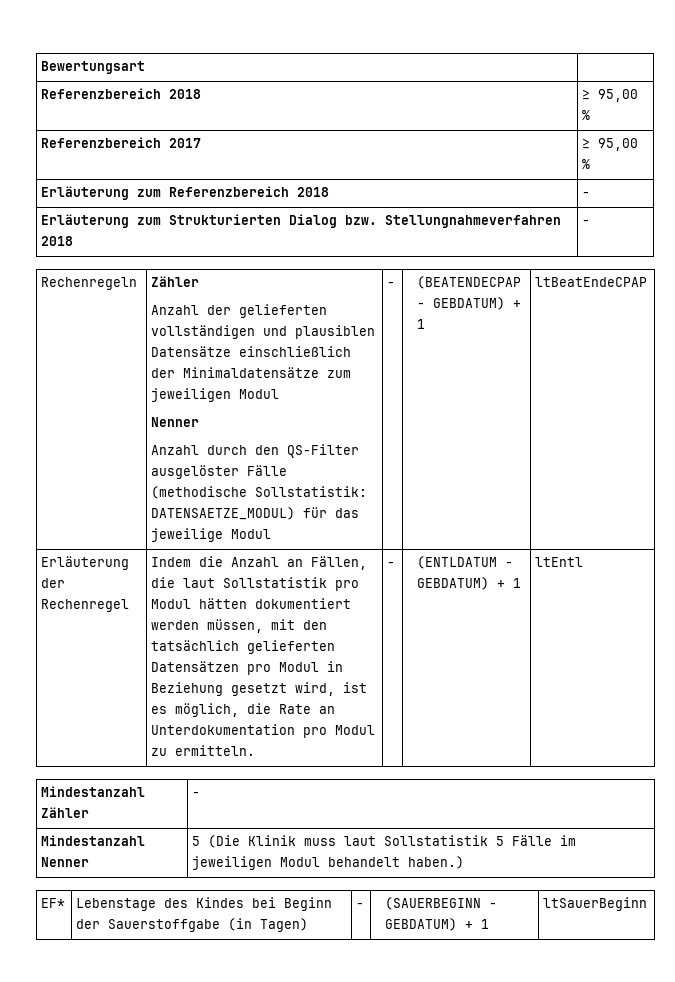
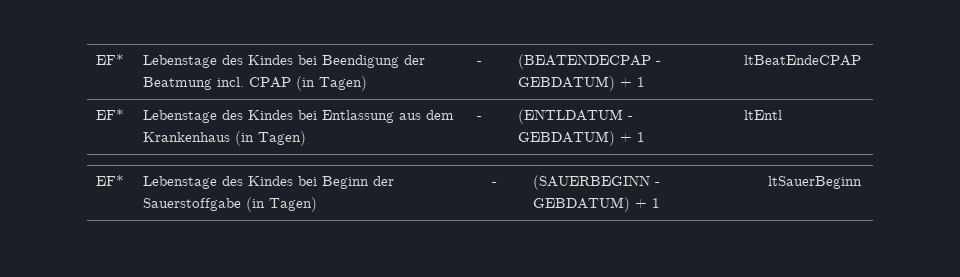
[41,61,146,74] [41,88,202,99] [582,89,639,102] [582,110,591,120] [41,137,202,148] [582,138,639,151] [582,159,591,169] [41,186,330,200] [582,192,591,197] [41,214,562,228] [41,236,74,246] [582,220,591,225] [41,277,138,290] [151,276,200,287] [151,304,328,318] [151,325,376,339] [151,346,352,357] [151,367,352,378] [151,388,280,402] [151,417,200,427] [151,444,360,458] [151,465,288,479] [151,486,368,499] [151,507,360,520] [151,528,272,542] Bewertungsart | // Referenzbereich 2018 | ≥ 95,00 % // Referenzbereich 2017 | ≥ 95,00 % // Erläuterung zum Referenzbereich 2018 | - // Erläuterung zum Strukturierten Dialog bzw. Stellungnahmeverfahren 2018 | - // Rechenregeln | Zähler // Anzahl der gelieferten vollständigen und plausiblen Datensätze einschließlich der Minimaldatensätze zum jeweiligen Modul // Nenner // Anzahl durch den QS-Filter ausgelöster Fälle (methodische Sollstatistik: DATENSAETZE_MODUL) für das jeweilige Modul -> [96,54,125,65] [143,55,426,68] [143,76,368,91] EF* | Lebenstage des Kindes bei Beendigung der Beatmung incl. CPAP (in Tagen)
[41,556,130,570] [41,578,66,588] [41,599,130,612] [151,556,368,570] [151,577,360,591] [151,598,352,609] [151,619,328,633] [151,640,336,654] [151,661,344,675] [151,682,368,696] [151,703,336,717] [151,724,376,738] [151,745,256,756] Erläuterung der Rechenregel | Indem die Anzahl an Fällen, die laut Sollstatistik pro Modul hätten dokumentiert werden müssen, mit den tatsächlich gelieferten Datensätzen pro Modul in Beziehung gesetzt wird, ist es möglich, die Rate an Unterdokumentation pro Modul zu ermitteln. -> [96,109,125,120] [143,110,455,123] [143,131,307,146] EF* | Lebenstage des Kindes bei Entlassung aus dem Krankenhaus (in Tagen)
[41,786,146,797] [41,807,90,818] [192,792,201,797] [41,835,146,846] [41,857,90,867] [192,835,577,848] [192,856,465,870] // Mindestanzahl Zähler | - // Mindestanzahl Nenner | 5 (Die Klinik muss laut Sollstatistik 5 Fälle im jeweiligen Modul behandelt haben.) -> (783, 115) none

